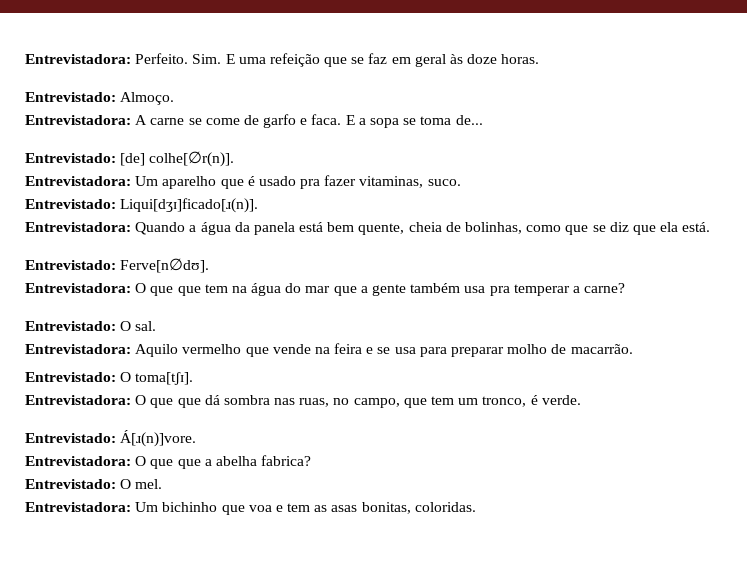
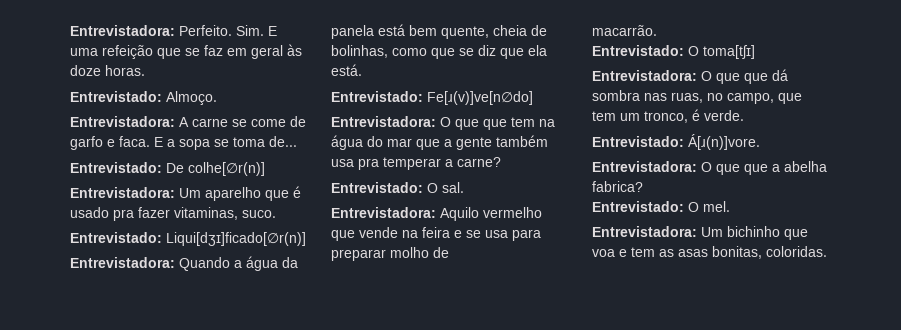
[120,151,235,167] [de] colhe[∅r(n)]. -> [166,162,265,176] De colhe[∅r(n)]
[120,198,259,213] Liqui[dʒɪ]ficado[ɹ(n)]. -> [166,232,306,246] Liqui[dʒɪ]ficado[∅r(n)]
[120,258,210,273] Ferve[n∅dʊ]. -> [427,91,533,105] Fe[ɹ(v)]ve[n∅do]
(567, 349) none -> (449, 252) //
[135,372,194,385] toma[tʃɪ]. -> [703,45,755,59] toma[tʃɪ]

